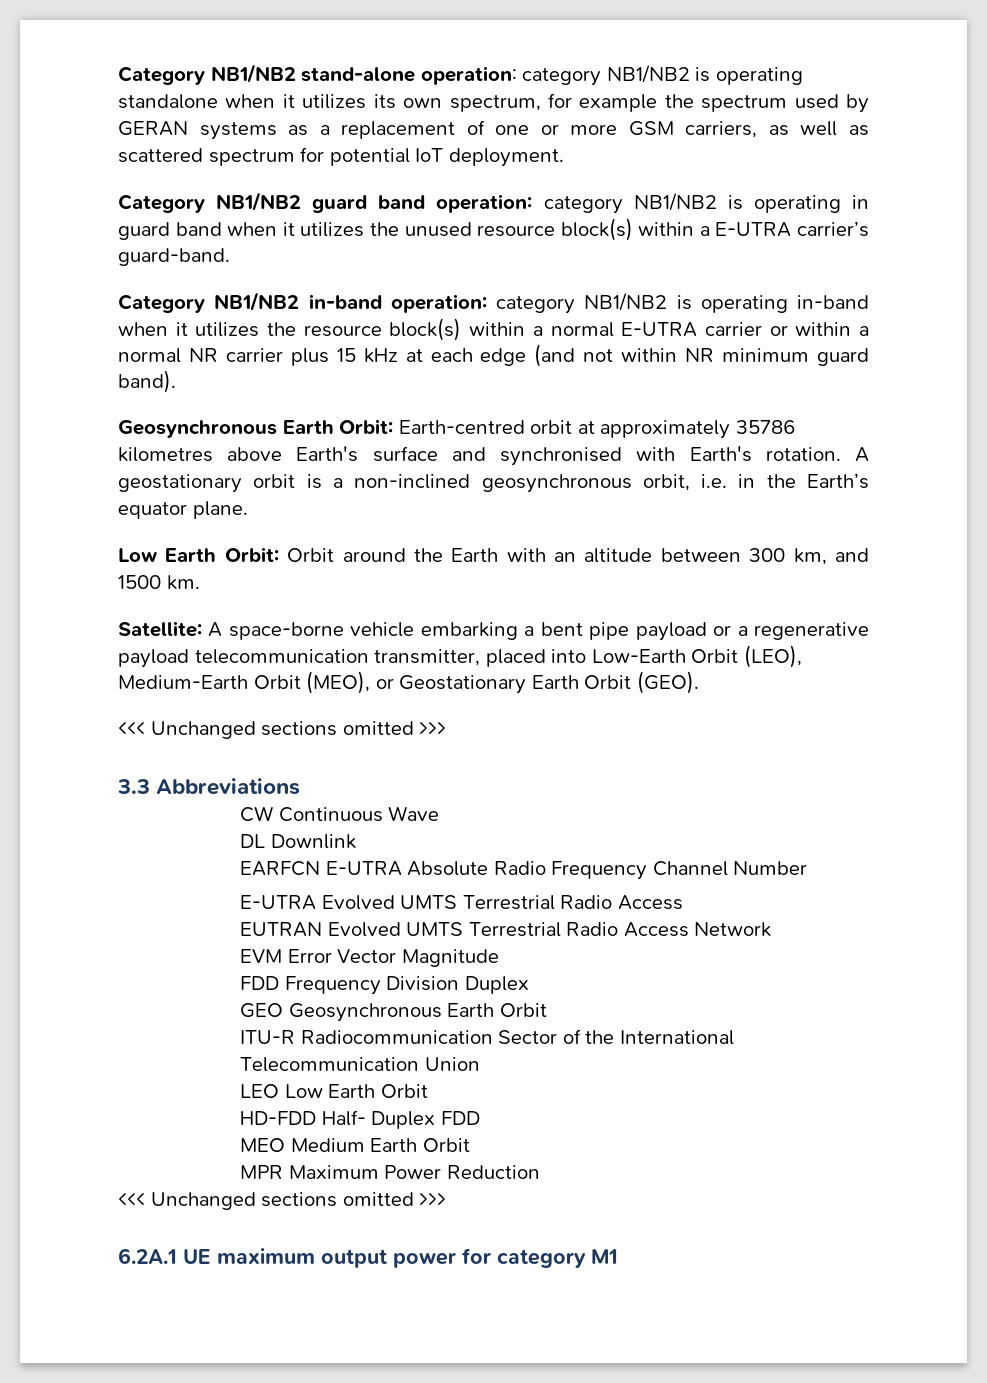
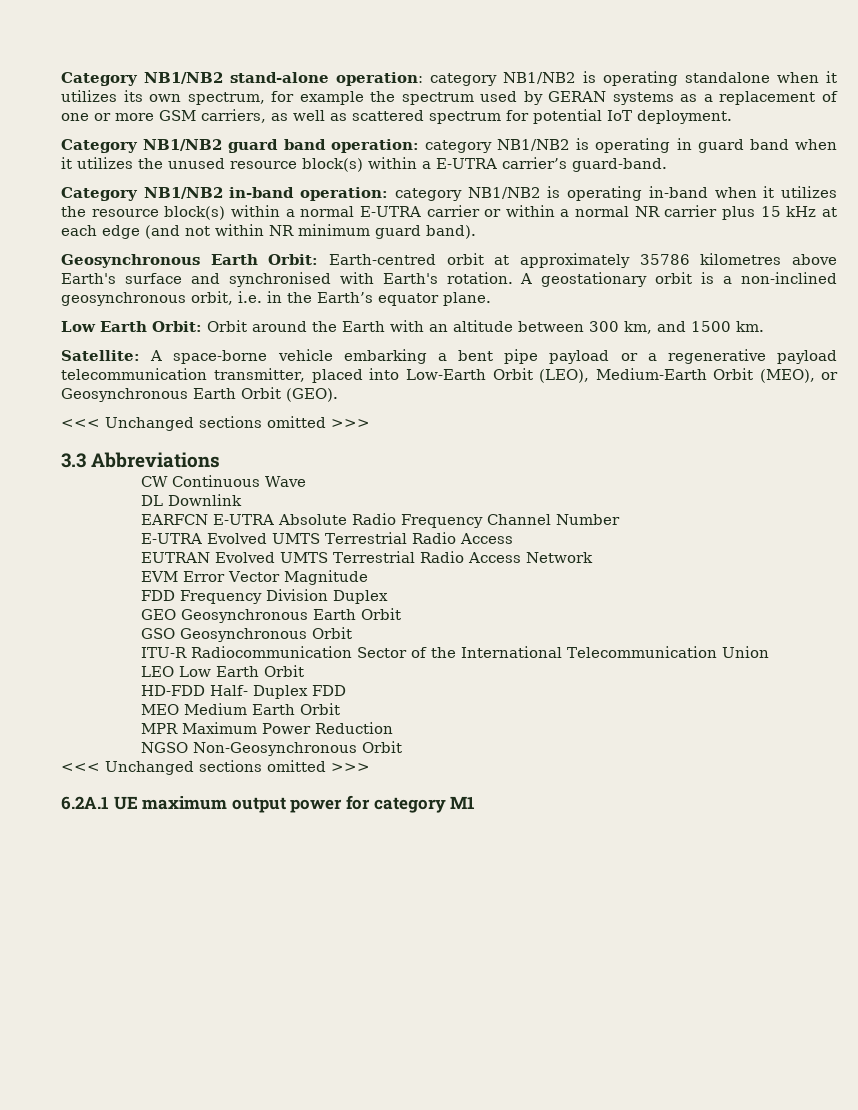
[399,675,527,694] Geostationary -> [61,388,188,402] Geosynchronous
(547, 1010) none -> [141,627,353,642] // GSO Geosynchronous Orbit
(540, 1172) none -> [141,741,403,756] // NGSO Non-Geosynchronous Orbit

